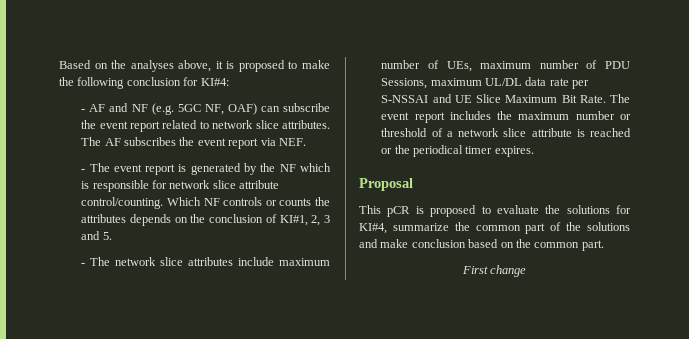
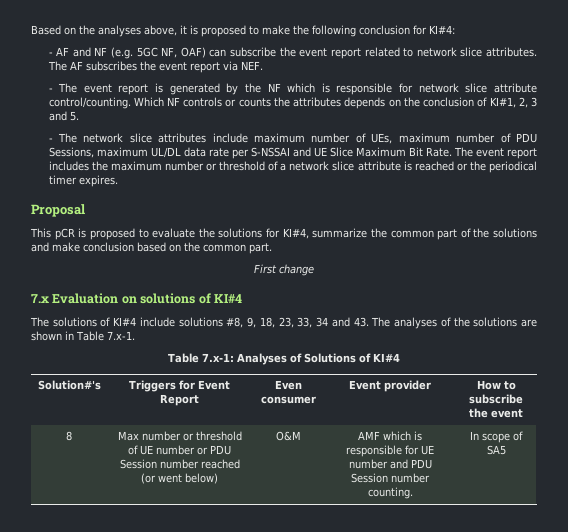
(527, 271) none -> [31,293,242,304] [30,317,538,329] [31,331,135,341] [168,353,400,365] [37,380,101,390] [129,380,230,392] [160,394,199,406] [275,380,302,390] [261,396,316,404] [349,380,431,392] [476,380,516,390] [469,394,523,404] [469,408,523,418] [66,431,72,441] [117,431,242,441] [128,445,231,455] [119,459,240,469] [141,473,218,484] [276,431,301,441] [358,431,422,441] [346,445,434,457] [348,459,432,469] [351,473,430,483] [367,487,413,499] [470,431,523,443] [486,445,506,455] // 7.x Evaluation on solutions of KI#4 // The solutions of KI#4 include solutions #8, 9, 18, 23, 33, 34 and 43. The analyses of the solutions are shown in Table 7.x-1. // Table 7.x-1: Analyses of Solutions of KI#4 // Solution#'s | Triggers for Event Report | Even consumer | Event provider | How to subscribe the event // 8 | Max number or threshold of UE number or PDU Session number reached (or went below) | O&M | AMF which is responsible for UE number and PDU Session number counting. | In scope of SA5

